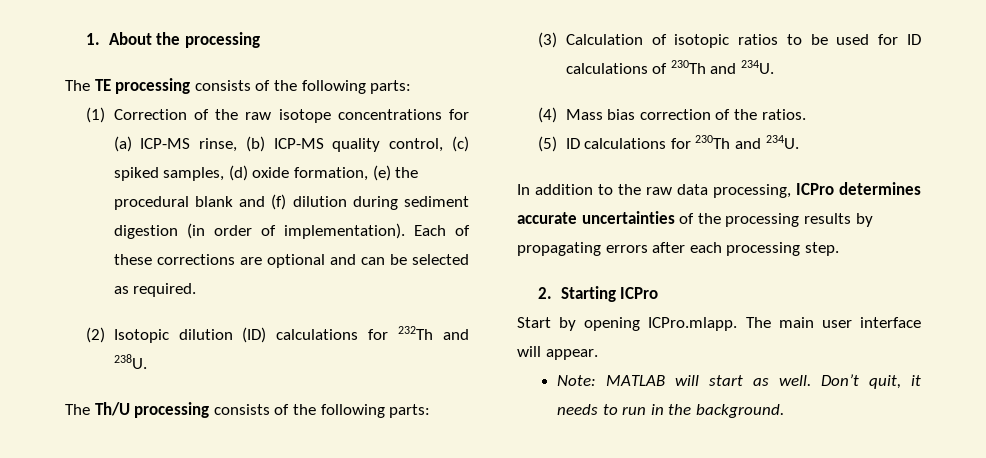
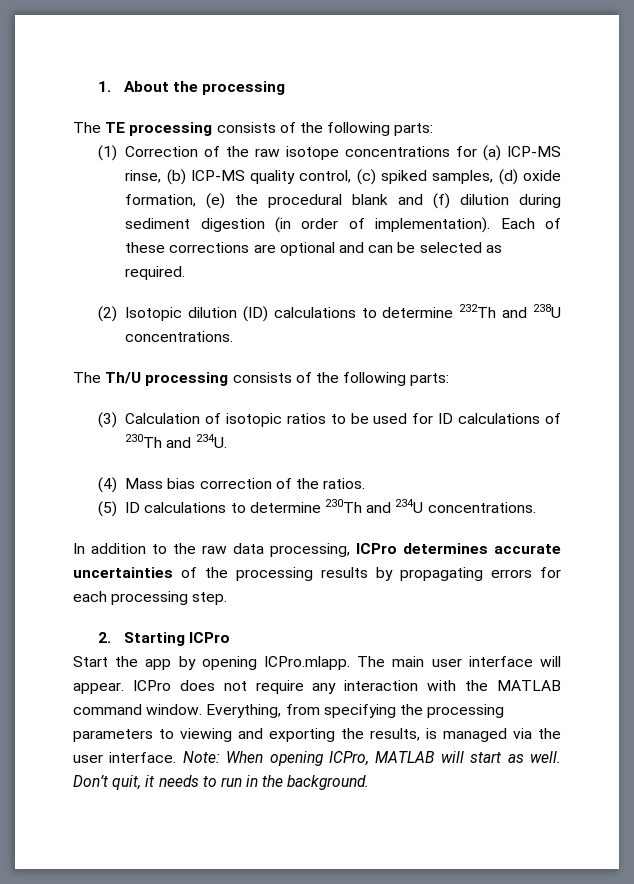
[368,326,469,340] [113,354,147,369] for 232Th and 238U. -> [361,304,561,318] [125,331,234,342] to determine 232Th and 238U concentrations.
[670,135,799,149] for 230Th and 234U. -> [230,499,536,513] to determine 230Th and 234U concentrations.
[652,242,686,253] after -> [540,567,561,578] for
(551, 322) none -> [115,656,172,670] the app
[556,375,596,386] // Note: -> [132,680,562,694] [73,704,505,718] [73,728,561,742] [73,751,369,766] ICPro does not require any interaction with the MATLAB command window. Everything, from specifying the processing parameters to viewing and exporting the results, is managed via the user interface. Note: When opening ICPro,

